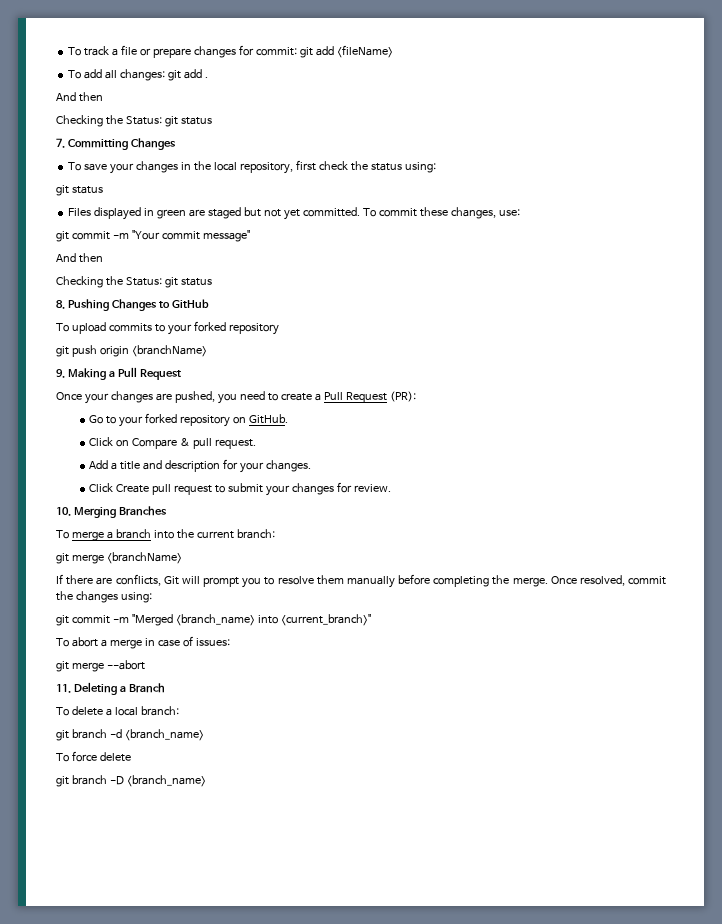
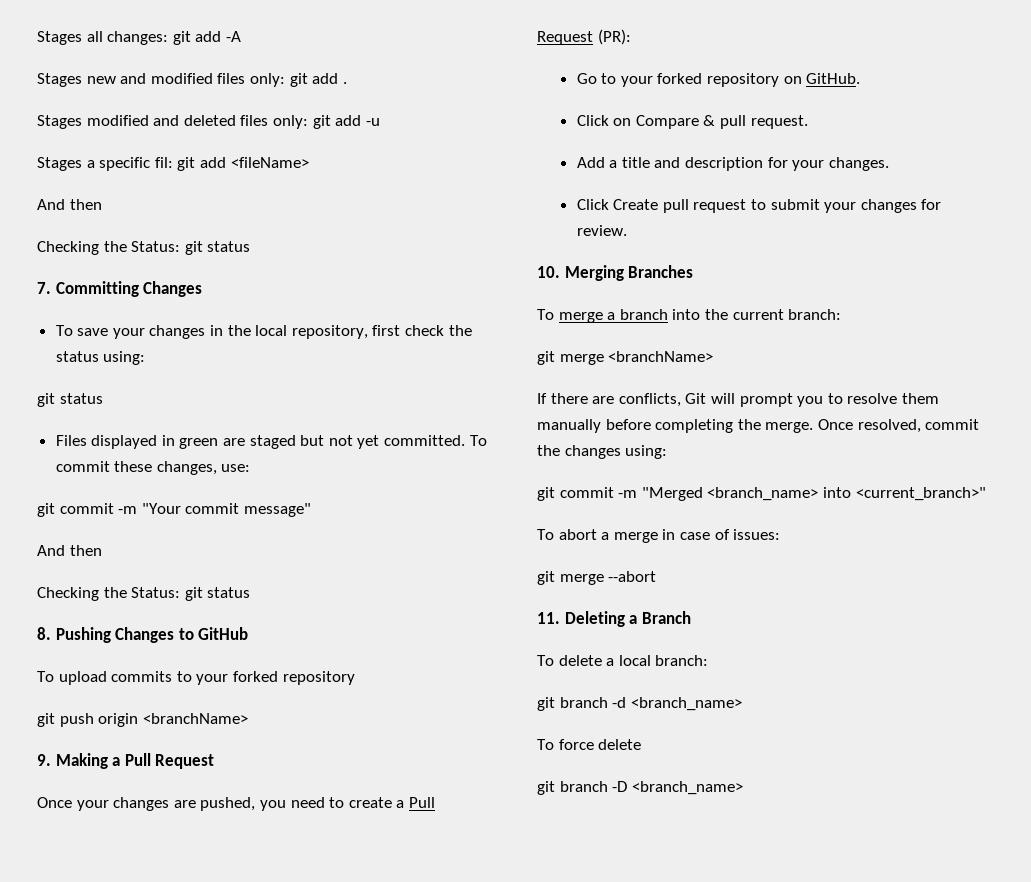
[68,45,393,58] [68,69,208,81] To track a file or prepare changes for commit: git add <fileName> // To add all changes: git add . -> [37,31,241,45] [37,73,347,87] [37,115,380,129] [37,157,309,171] Stages all changes: git add -A // Stages new and modified files only: git add . // Stages modified and deleted files only: git add -u // Stages a specific fil: git add <fileName>

